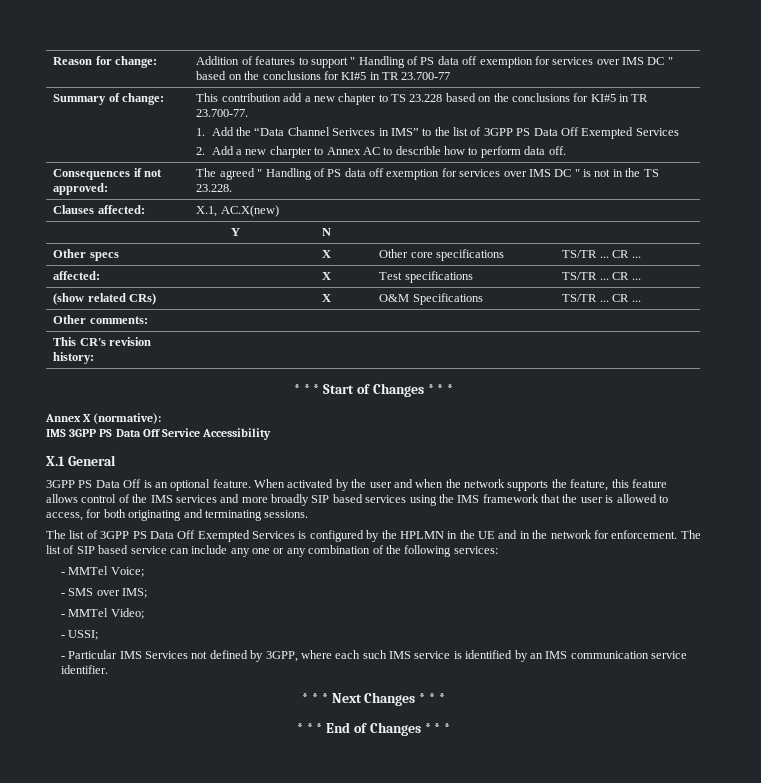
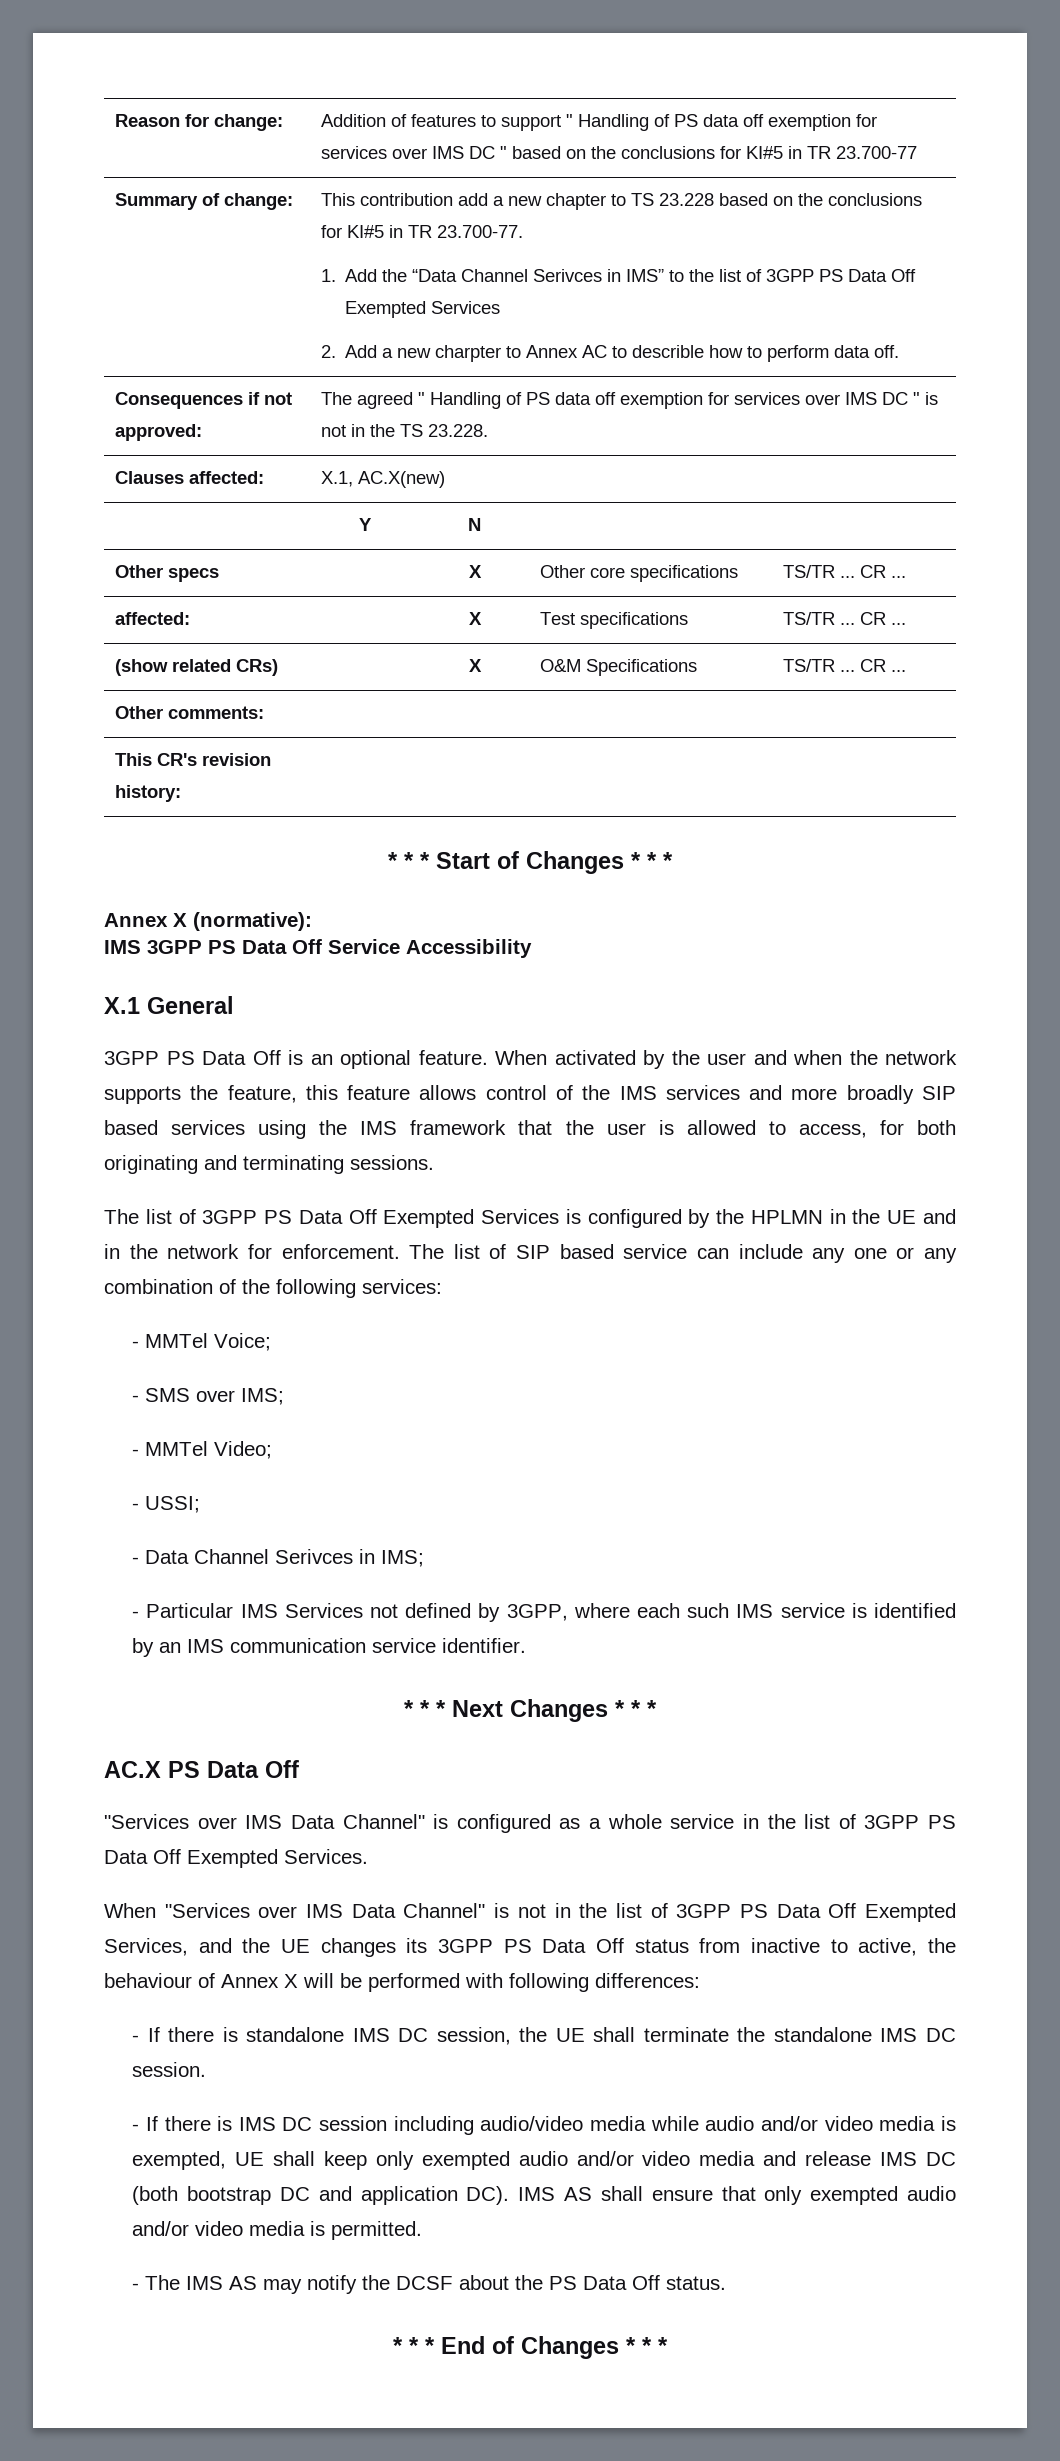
(99, 635) none -> [132,1549,425,1567] // - Data Channel Serivces in IMS;
(445, 698) none -> [104,1760,299,1778] [104,1814,956,1833] [104,1849,368,1868] [104,1903,956,1922] [104,1938,956,1957] [104,1973,700,1992] [132,2027,957,2045] [132,2062,207,2077] [132,2116,957,2135] [132,2151,957,2170] [132,2186,956,2205] [132,2221,423,2240] [132,2275,727,2294] // AC.X PS Data Off // "Services over IMS Data Channel" is configured as a whole service in the list of 3GPP PS Data Off Exempted Services. // When "Services over IMS Data Channel" is not in the list of 3GPP PS Data Off Exempted Services, and the UE changes its 3GPP PS Data Off status from inactive to active, the behaviour of Annex X will be performed with following differences: // - If there is standalone IMS DC session, the UE shall terminate the standalone IMS DC session. // - If there is IMS DC session including audio/video media while audio and/or video media is exempted, UE shall keep only exempted audio and/or video media and release IMS DC (both bootstrap DC and application DC). IMS AS shall ensure that only exempted audio and/or video media is permitted. // - The IMS AS may notify the DCSF about the PS Data Off status.

